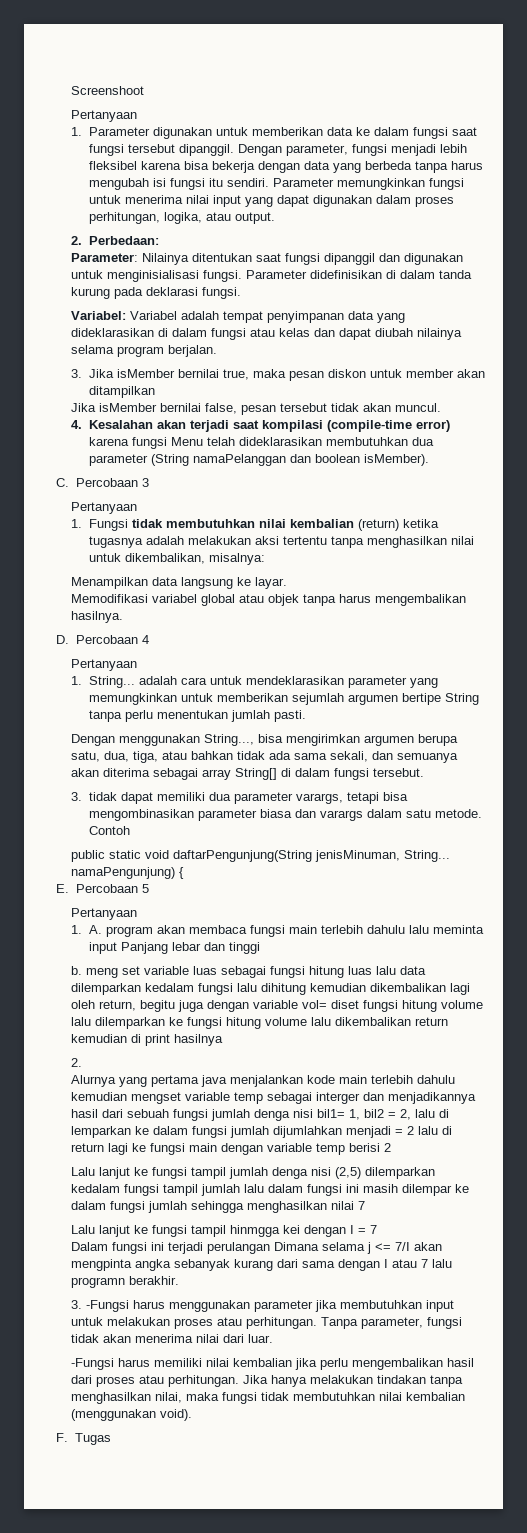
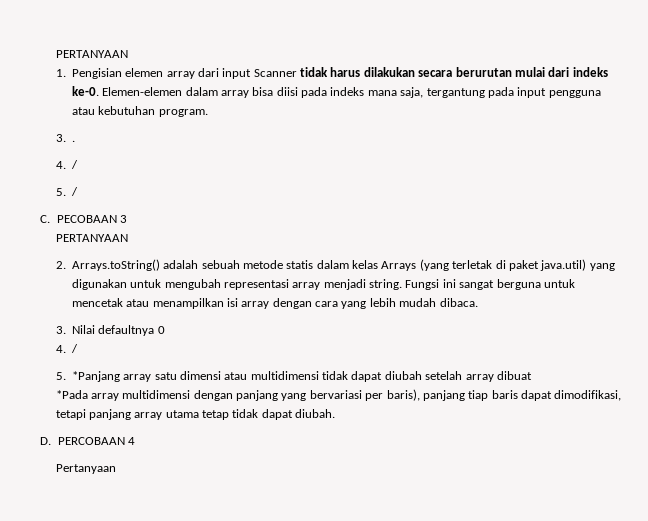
[71,86,145,95] [71,110,138,122] [71,127,477,139] [88,144,467,156] [88,161,483,173] [88,178,464,190] [88,195,454,207] [88,212,275,224] [71,236,159,245] [71,253,464,265] [71,270,473,282] [71,287,242,299] [71,311,406,323] [71,328,463,340] [71,345,218,357] [71,369,485,381] [88,386,155,398] [71,403,442,415] [71,420,450,432] [88,437,434,449] [88,454,429,466] [56,478,149,487] [71,502,138,514] [71,519,439,531] [88,536,474,548] [88,553,265,565] [71,577,288,589] [71,594,467,606] [71,611,124,623] [56,635,149,644] [71,659,138,671] [71,676,438,688] [88,693,479,705] [88,710,306,722] [71,734,459,746] [71,751,459,763] [71,768,425,780] [71,792,408,804] [88,809,482,821] [88,826,130,835] [71,850,451,862] [71,867,185,879] [56,884,149,893] [71,908,138,920] [71,925,484,937] [88,942,260,954] [71,966,427,978] [71,983,471,995] [71,1000,484,1012] [71,1017,449,1029] [71,1034,224,1046] [71,1058,83,1067] [71,1075,456,1087] [71,1092,477,1104] [71,1109,450,1121] [71,1126,453,1138] [71,1143,392,1155] [71,1167,436,1179] [71,1184,470,1196] [71,1201,366,1213] [71,1225,378,1237] [71,1242,443,1254] [71,1259,453,1271] [71,1276,180,1288] [71,1300,455,1312] [71,1317,463,1329] [71,1334,274,1343] [71,1358,475,1370] [71,1375,464,1387] [71,1392,466,1404] [71,1409,193,1421] [56,1433,111,1445] Screenshoot // Pertanyaan // 1. Parameter digunakan untuk memberikan data ke dalam fungsi saat fungsi tersebut dipanggil. Dengan parameter, fungsi menjadi lebih fleksibel karena bisa bekerja dengan data yang berbeda tanpa harus mengubah isi fungsi itu sendiri. Parameter memungkinkan fungsi untuk menerima nilai input yang dapat digunakan dalam proses perhitungan, logika, atau output. // 2. Perbedaan: // Parameter: Nilainya ditentukan saat fungsi dipanggil dan digunakan untuk menginisialisasi fungsi. Parameter didefinisikan di dalam tanda kurung pada deklarasi fungsi. // Variabel: Variabel adalah tempat penyimpanan data yang dideklarasikan di dalam fungsi atau kelas dan dapat diubah nilainya selama program berjalan. // 3. Jika isMember bernilai true, maka pesan diskon untuk member akan ditampilkan // Jika isMember bernilai false, pesan tersebut tidak akan muncul. // 4. Kesalahan akan terjadi saat kompilasi (compile-time error) karena fungsi Menu telah dideklarasikan membutuhkan dua parameter (String namaPelanggan dan boolean isMember). // C. Percobaan 3 // Pertanyaan // 1. Fungsi tidak membutuhkan nilai kembalian (return) ketika tugasnya adalah melakukan aksi tertentu tanpa menghasilkan nilai untuk dikembalikan, misalnya: // Menampilkan data langsung ke layar. // Memodifikasi variabel global atau objek tanpa harus mengembalikan hasilnya. // D. Percobaan 4 // Pertanyaan // 1. String... adalah cara untuk mendeklarasikan parameter yang memungkinkan untuk memberikan sejumlah argumen bertipe String tanpa perlu menentukan jumlah pasti. // Dengan menggunakan String..., bisa mengirimkan argumen berupa satu, dua, tiga, atau bahkan tidak ada sama sekali, dan semuanya akan diterima sebagai array String[] di dalam fungsi tersebut. // 3. tidak dapat memiliki dua parameter varargs, tetapi bisa mengombinasikan parameter biasa dan varargs dalam satu metode. Contoh // public static void daftarPengunjung(String jenisMinuman, String... namaPengunjung) { // E. Percobaan 5 // Pertanyaan // 1. A. program akan membaca fungsi main terlebih dahulu lalu meminta input Panjang lebar dan tinggi // b. meng set variable luas sebagai fungsi hitung luas lalu data dilemparkan kedalam fungsi lalu dihitung kemudian dikembalikan lagi oleh return, begitu juga dengan variable vol= diset fungsi hitung volume lalu dilemparkan ke fungsi hitung volume lalu dikembalikan return kemudian di print hasilnya // 2. // Alurnya yang pertama java menjalankan kode main terlebih dahulu kemudian mengset variable temp sebagai interger dan menjadikannya hasil dari sebuah fungsi jumlah denga nisi bil1= 1, bil2 = 2, lalu di lemparkan ke dalam fungsi jumlah dijumlahkan menjadi = 2 lalu di return lagi ke fungsi main dengan variable temp berisi 2 // Lalu lanjut ke fungsi tampil jumlah denga nisi (2,5) dilemparkan kedalam fungsi tampil jumlah lalu dalam fungsi ini masih dilempar ke dalam fungsi jumlah sehingga menghasilkan nilai 7 // Lalu lanjut ke fungsi tampil hinmgga kei dengan I = 7 // Dalam fungsi ini terjadi perulangan Dimana selama j <= 7/I akan mengpinta angka sebanyak kurang dari sama dengan I atau 7 lalu programn berakhir. // 3. -Fungsi harus menggunakan parameter jika membutuhkan input untuk melakukan proses atau perhitungan. Tanpa parameter, fungsi tidak akan menerima nilai dari luar. // -Fungsi harus memiliki nilai kembalian jika perlu mengembalikan hasil dari proses atau perhitungan. Jika hanya melakukan tindakan tanpa menghasilkan nilai, maka fungsi tidak membutuhkan nilai kembalian (menggunakan void). // F. Tugas -> [55,50,128,58] [55,67,608,79] [71,86,601,98] [71,106,208,117] [55,134,75,142] [55,160,78,169] [55,187,78,196] [40,215,127,223] [55,234,128,242] [55,259,615,271] [71,279,575,290] [71,298,478,309] [55,325,165,336] [55,344,78,353] [55,371,532,382] [55,389,622,401] [55,409,336,420] [40,437,135,445] [55,464,116,474] PERTANYAAN // 1. Pengisian elemen array dari input Scanner tidak harus dilakukan secara berurutan mulai dari indeks ke-0. Elemen-elemen dalam array bisa diisi pada indeks mana saja, tergantung pada input pengguna atau kebutuhan program. // 3. . // 4. / // 5. / // C. PECOBAAN 3 // PERTANYAAN // 2. Arrays.toString() adalah sebuah metode statis dalam kelas Arrays (yang terletak di paket java.util) yang digunakan untuk mengubah representasi array menjadi string. Fungsi ini sangat berguna untuk mencetak atau menampilkan isi array dengan cara yang lebih mudah dibaca. // 3. Nilai defaultnya 0 // 4. / // 5. *Panjang array satu dimensi atau multidimensi tidak dapat diubah setelah array dibuat // *Pada array multidimensi dengan panjang yang bervariasi per baris), panjang tiap baris dapat dimodifikasi, tetapi panjang array utama tetap tidak dapat diubah. // D. PERCOBAAN 4 // Pertanyaan

